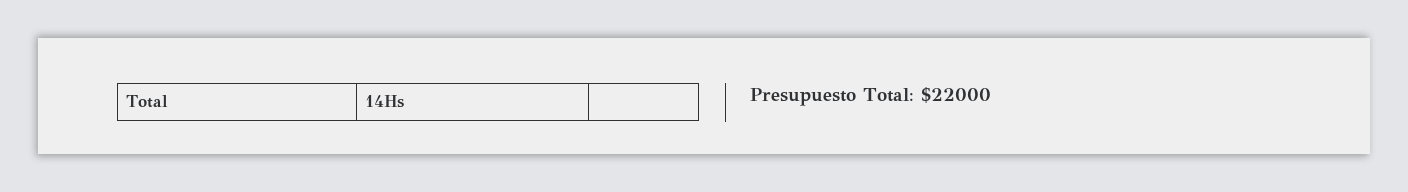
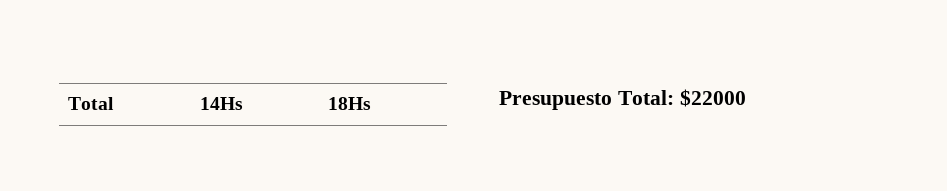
(405, 101) none -> [327,97,371,110] 18Hs

